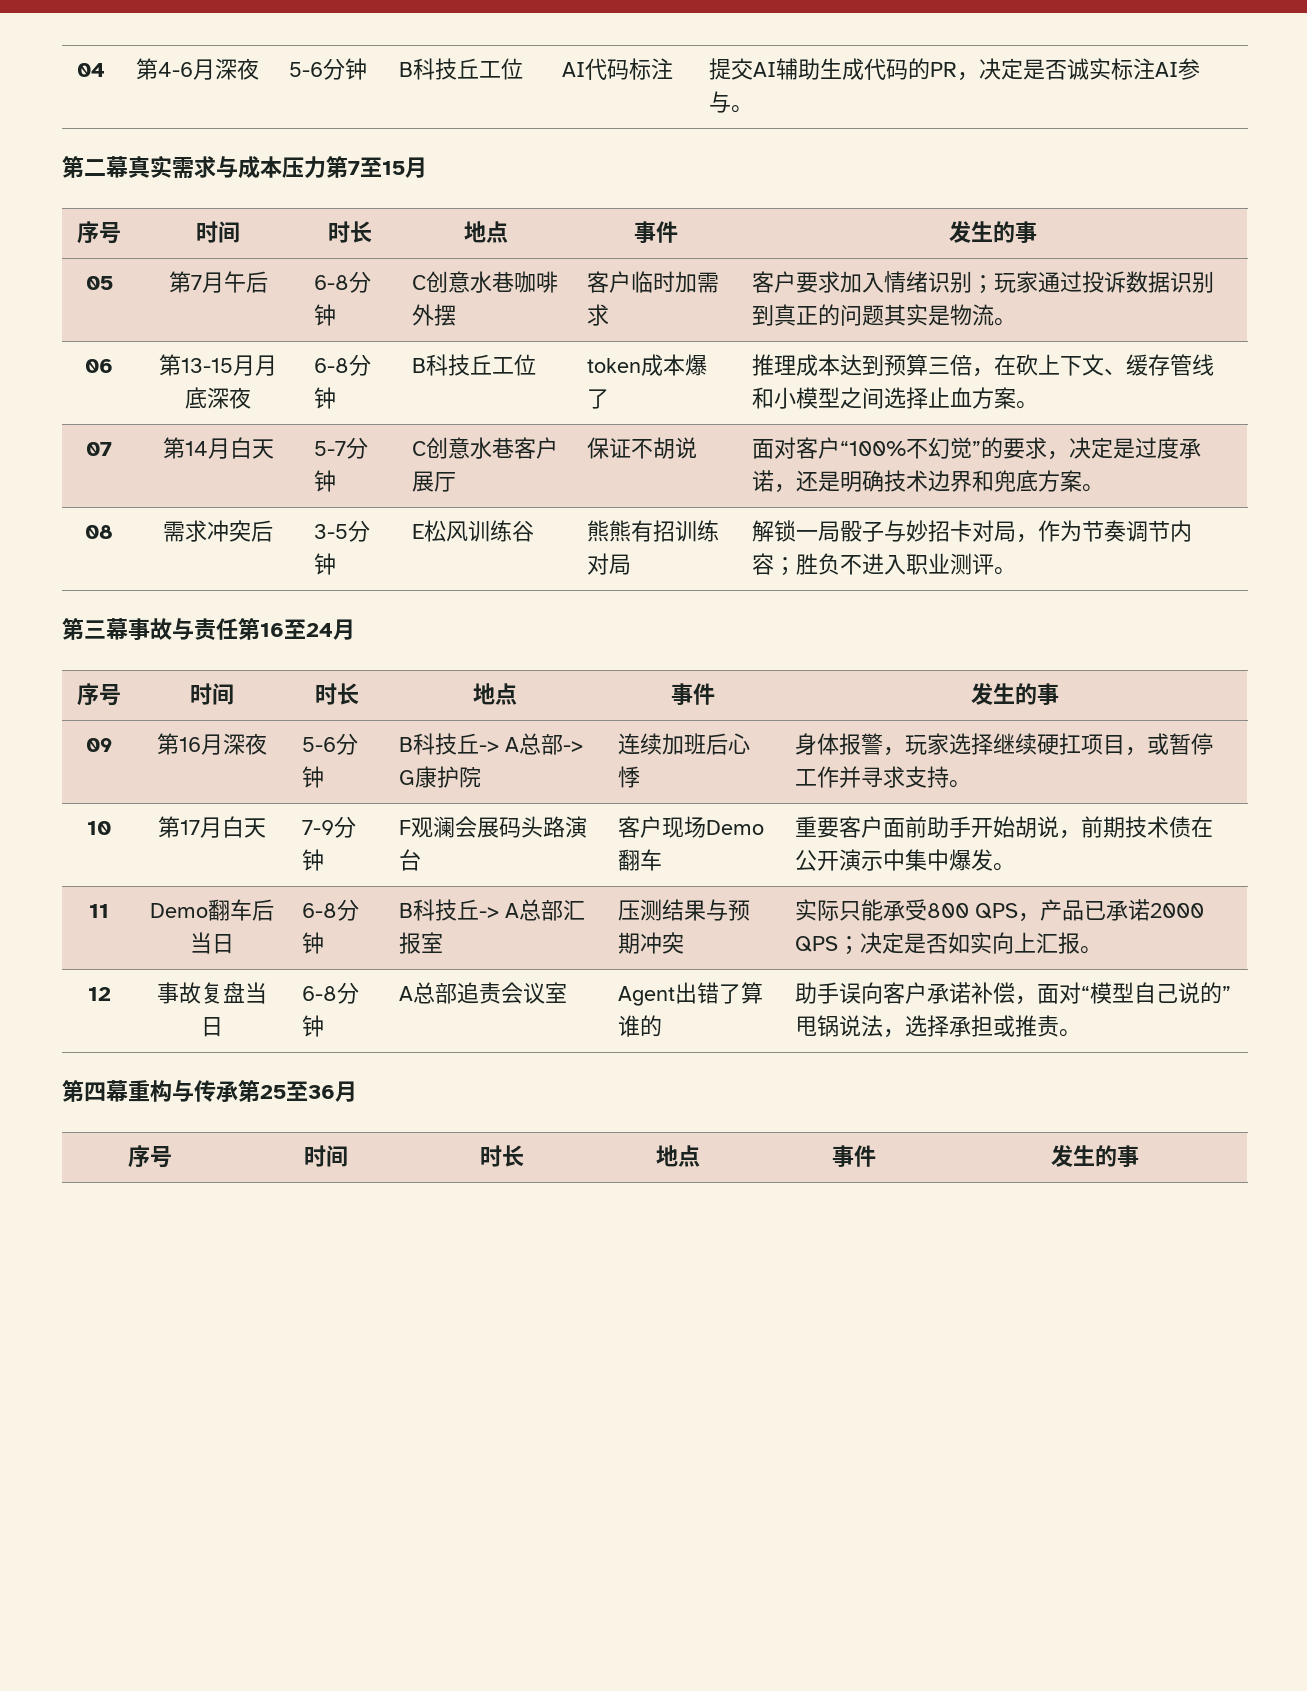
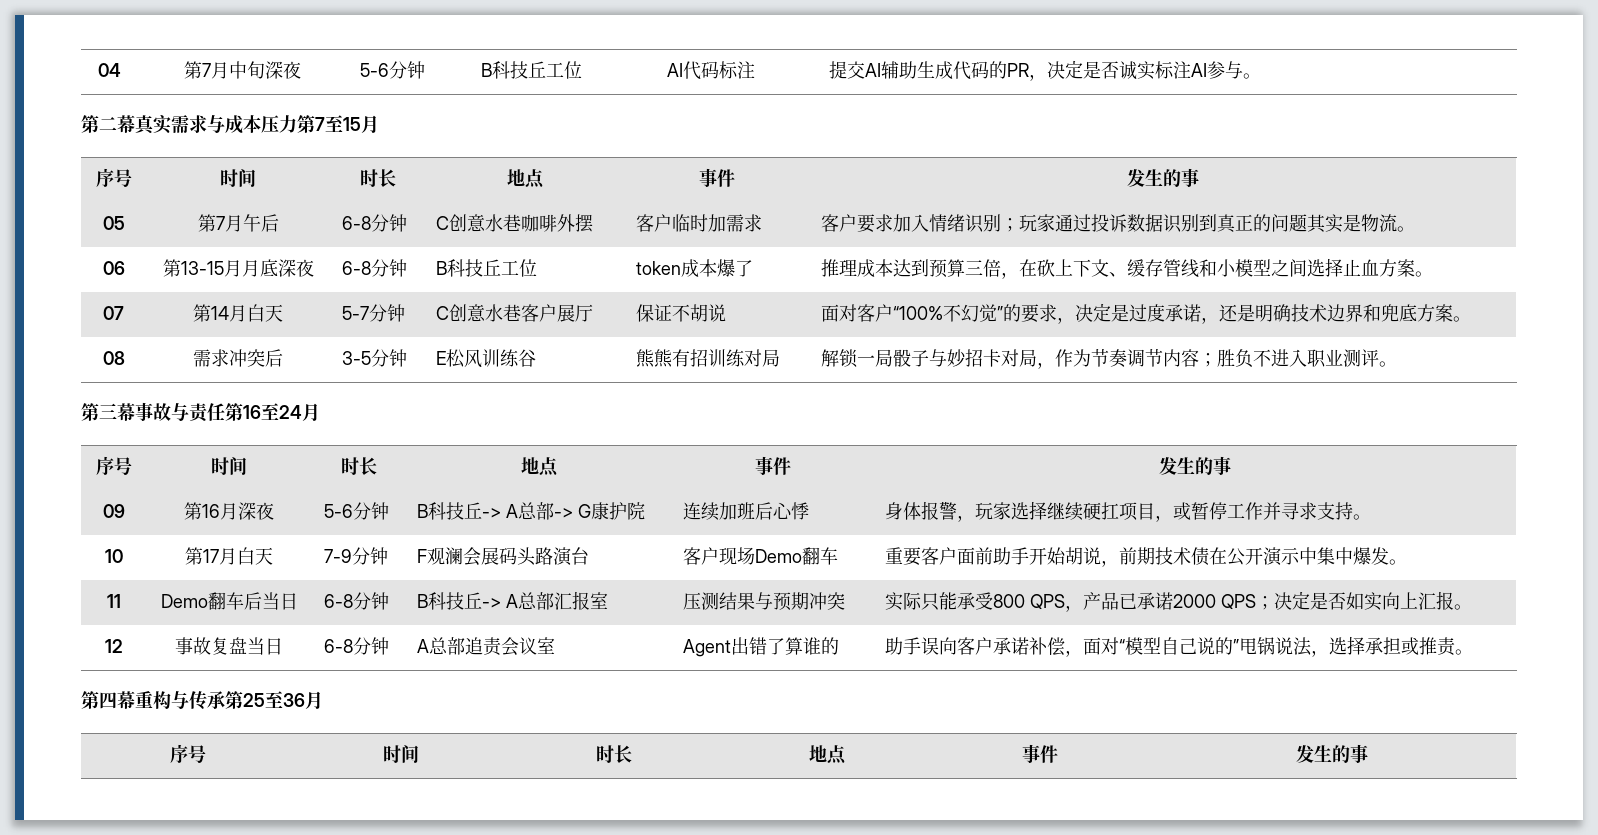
[157,59,215,80] 4-6月 -> [202,61,265,79] 7月中旬

